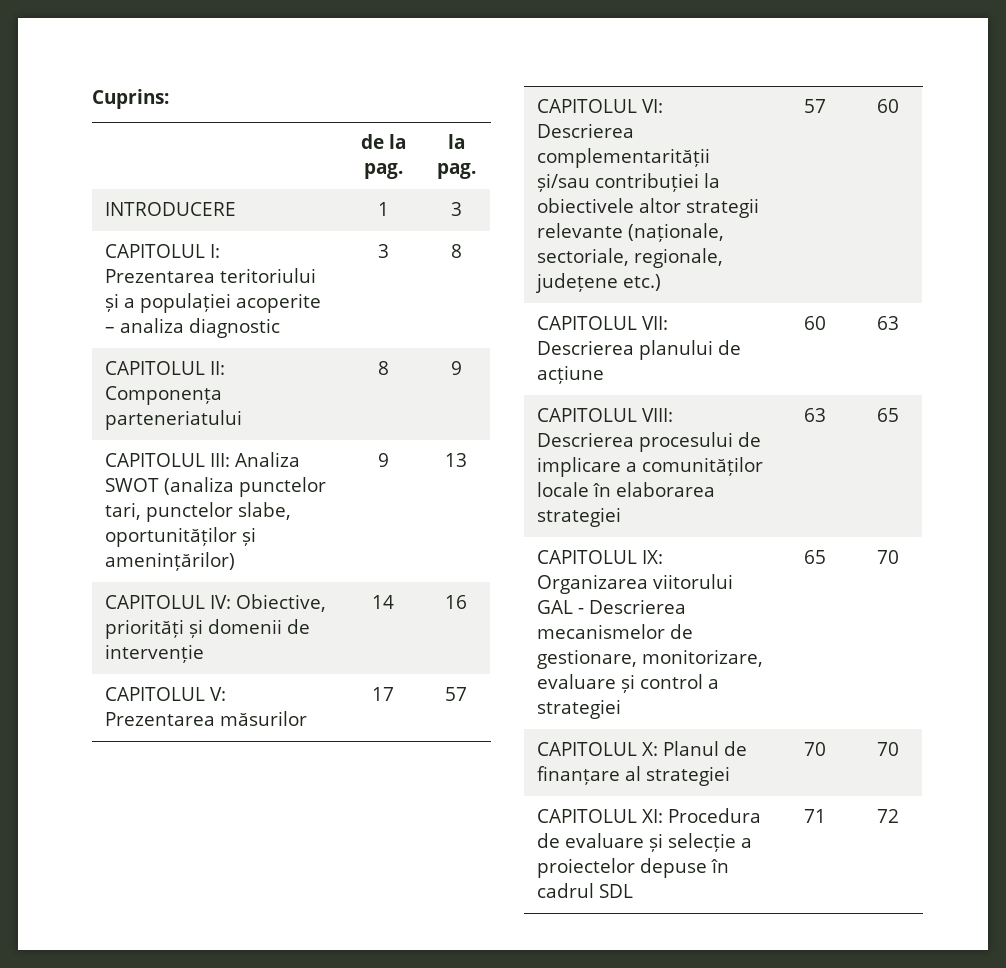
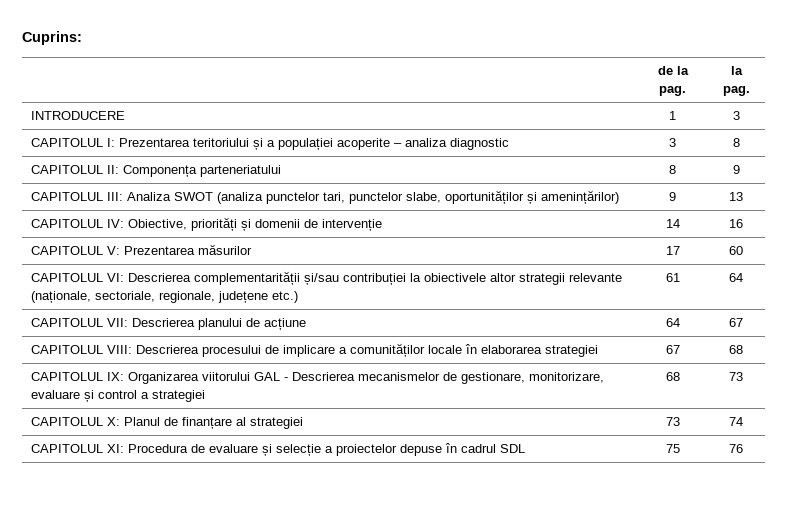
[445,687,467,701] 57 -> [729,246,743,255] 60
[804,99,826,113] [877,99,899,113] 57 | 60 -> [665,273,680,282] [729,273,743,282] 61 | 64
[804,316,826,330] [877,316,899,330] 60 | 63 -> [665,318,680,327] [729,318,743,327] 64 | 67
[804,408,826,422] [877,408,899,422] 63 | 65 -> [665,345,680,354] [729,345,743,354] 67 | 68
[804,550,826,564] [877,550,899,564] 65 | 70 -> [665,372,680,381] [729,372,743,381] 68 | 73
[804,742,826,756] [877,742,899,756] 70 | 70 -> [665,417,680,426] [729,417,743,426] 73 | 74
[804,809,826,823] [877,809,899,823] 71 | 72 -> [665,444,680,453] [729,444,743,453] 75 | 76

